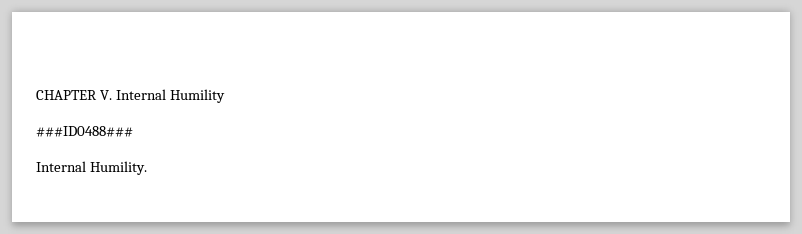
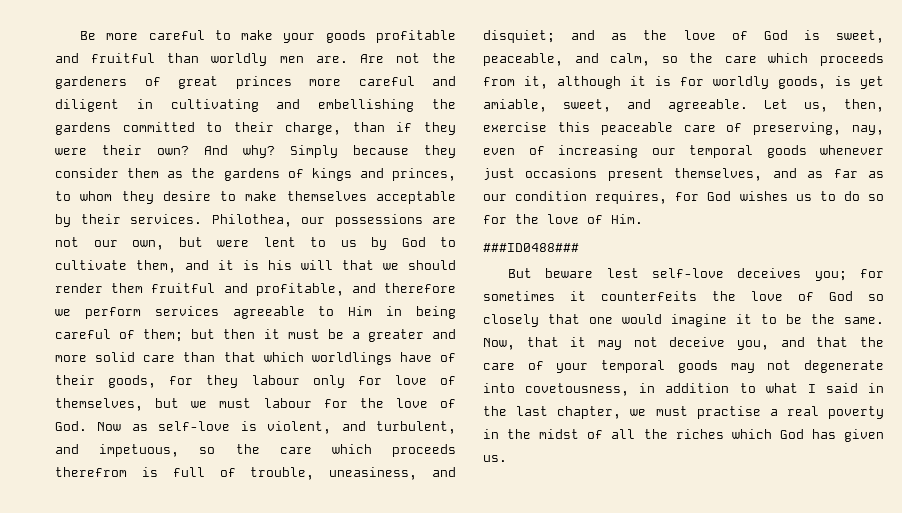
[36,89,225,103] [36,126,133,137] [36,161,147,175] CHAPTER V. Internal Humility // ###ID0488### // Internal Humility. -> [79,30,456,43] [55,53,456,66] [55,76,456,89] [55,99,456,112] [55,122,456,135] [55,145,456,158] [55,168,456,181] [55,191,456,204] [55,214,456,227] [55,237,456,250] [55,260,456,273] [55,283,456,296] [55,306,456,319] [55,329,457,342] [55,352,456,365] [55,375,456,388] [55,398,456,411] [55,421,456,434] [55,444,456,457] [55,467,456,480] [483,30,884,43] [483,53,884,66] [483,76,884,89] [483,99,884,112] [483,122,884,135] [483,145,884,158] [483,168,884,181] [483,191,884,204] [483,214,643,224] [483,243,579,252] [507,268,884,281] [483,291,884,301] [483,314,884,327] [483,337,884,350] [483,360,884,373] [483,383,884,396] [483,406,884,419] [483,429,884,442] [483,455,507,462] Be more careful to make your goods profitable and fruitful than worldly men are. Are not the gardeners of great princes more careful and diligent in cultivating and embellishing the gardens committed to their charge, than if they were their own? And why? Simply because they consider them as the gardens of kings and princes, to whom they desire to make themselves acceptable by their services. Philothea, our possessions are not our own, but were lent to us by God to cultivate them, and it is his will that we should render them fruitful and profitable, and therefore we perform services agreeable to Him in being careful of them; but then it must be a greater and more solid care than that which worldlings have of their goods, for they labour only for love of themselves, but we must labour for the love of God. Now as self-love is violent, and turbulent, and impetuous, so the care which proceeds therefrom is full of trouble, uneasiness, and disquiet; and as the love of God is sweet, peaceable, and calm, so the care which proceeds from it, although it is for worldly goods, is yet amiable, sweet, and agreeable. Let us, then, exercise this peaceable care of preserving, nay, even of increasing our temporal goods whenever just occasions present themselves, and as far as our condition requires, for God wishes us to do so for the love of Him. // ###ID0488### // But beware lest self-love deceives you; for sometimes it counterfeits the love of God so closely that one would imagine it to be the same. Now, that it may not deceive you, and that the care of your temporal goods may not degenerate into covetousness, in addition to what I said in the last chapter, we must practise a real poverty in the midst of all the riches which God has given us.

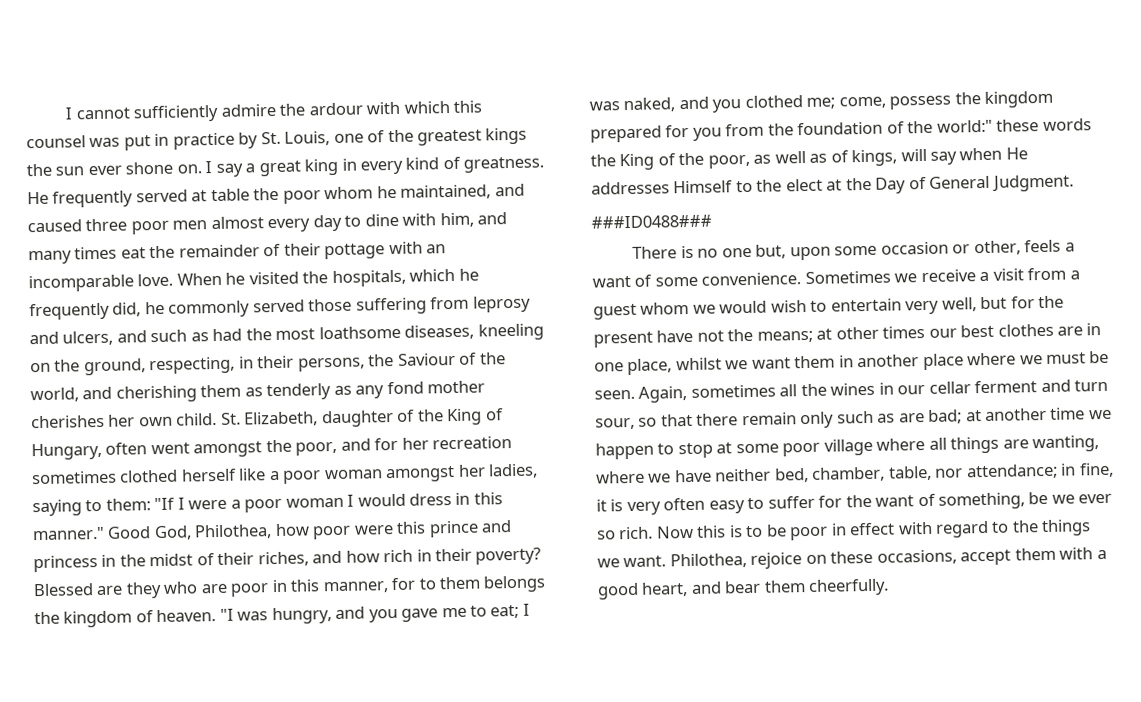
[79,30,456,43] [55,53,456,66] [55,76,456,89] [55,99,456,112] [55,122,456,135] [55,145,456,158] [55,168,456,181] [55,191,456,204] [55,214,456,227] [55,237,456,250] [55,260,456,273] [55,283,456,296] [55,306,456,319] [55,329,457,342] [55,352,456,365] [55,375,456,388] [55,398,456,411] [55,421,456,434] [55,444,456,457] [55,467,456,480] [483,30,884,43] [483,53,884,66] [483,76,884,89] [483,99,884,112] [483,122,884,135] [483,145,884,158] [483,168,884,181] [483,191,884,204] [483,214,643,224] [483,243,579,252] [507,268,884,281] [483,291,884,301] [483,314,884,327] [483,337,884,350] [483,360,884,373] [483,383,884,396] [483,406,884,419] [483,429,884,442] [483,455,507,462] Be more careful to make your goods profitable and fruitful than worldly men are. Are not the gardeners of great princes more careful and diligent in cultivating and embellishing the gardens committed to their charge, than if they were their own? And why? Simply because they consider them as the gardens of kings and princes, to whom they desire to make themselves acceptable by their services. Philothea, our possessions are not our own, but were lent to us by God to cultivate them, and it is his will that we should render them fruitful and profitable, and therefore we perform services agreeable to Him in being careful of them; but then it must be a greater and more solid care than that which worldlings have of their goods, for they labour only for love of themselves, but we must labour for the love of God. Now as self-love is violent, and turbulent, and impetuous, so the care which proceeds therefrom is full of trouble, uneasiness, and disquiet; and as the love of God is sweet, peaceable, and calm, so the care which proceeds from it, although it is for worldly goods, is yet amiable, sweet, and agreeable. Let us, then, exercise this peaceable care of preserving, nay, even of increasing our temporal goods whenever just occasions present themselves, and as far as our condition requires, for God wishes us to do so for the love of Him. // ###ID0488### // But beware lest self-love deceives you; for sometimes it counterfeits the love of God so closely that one would imagine it to be the same. Now, that it may not deceive you, and that the care of your temporal goods may not degenerate into covetousness, in addition to what I said in the last chapter, we must practise a real poverty in the midst of all the riches which God has given us. -> [65,100,483,123] [26,127,528,151] [26,156,545,177] [27,183,525,208] [27,212,508,235] [28,241,447,265] [28,268,479,293] [29,295,531,321] [29,323,544,346] [30,352,506,376] [30,380,486,403] [31,408,504,429] [31,435,513,461] [31,463,539,485] [32,492,503,517] [32,520,513,541] [33,547,542,573] [33,575,547,599] [34,603,530,628] [589,90,1054,113] [590,118,1092,143] [590,147,1028,171] [591,174,1074,195] [591,214,712,229] [632,239,1075,261] [592,267,1080,288] [593,295,1065,320] [593,323,1102,348] [594,350,1110,376] [594,379,1109,403] [595,407,1112,430] [595,435,1100,460] [596,462,1114,484] [596,491,1113,516] [597,519,1092,541] [597,547,1107,569] [597,578,890,600] I cannot sufficiently admire the ardour with which this counsel was put in practice by St. Louis, one of the greatest kings the sun ever shone on. I say a great king in every kind of greatness. He frequently served at table the poor whom he maintained, and caused three poor men almost every day to dine with him, and many times eat the remainder of their pottage with an incomparable love. When he visited the hospitals, which he frequently did, he commonly served those suffering from leprosy and ulcers, and such as had the most loathsome diseases, kneeling on the ground, respecting, in their persons, the Saviour of the world, and cherishing them as tenderly as any fond mother cherishes her own child. St. Elizabeth, daughter of the King of Hungary, often went amongst the poor, and for her recreation sometimes clothed herself like a poor woman amongst her ladies, saying to them: "If I were a poor woman I would dress in this manner." Good God, Philothea, how poor were this prince and princess in the midst of their riches, and how rich in their poverty? Blessed are they who are poor in this manner, for to them belongs the kingdom of heaven. "I was hungry, and you gave me to eat; I was naked, and you clothed me; come, possess the kingdom prepared for you from the foundation of the world:" these words the King of the poor, as well as of kings, will say when He addresses Himself to the elect at the Day of General Judgment. // ###ID0488### // There is no one but, upon some occasion or other, feels a want of some convenience. Sometimes we receive a visit from a guest whom we would wish to entertain very well, but for the present have not the means; at other times our best clothes are in one place, whilst we want them in another place where we must be seen. Again, sometimes all the wines in our cellar ferment and turn sour, so that there remain only such as are bad; at another time we happen to stop at some poor village where all things are wanting, where we have neither bed, chamber, table, nor attendance; in fine, it is very often easy to suffer for the want of something, be we ever so rich. Now this is to be poor in effect with regard to the things we want. Philothea, rejoice on these occasions, accept them with a good heart, and bear them cheerfully.

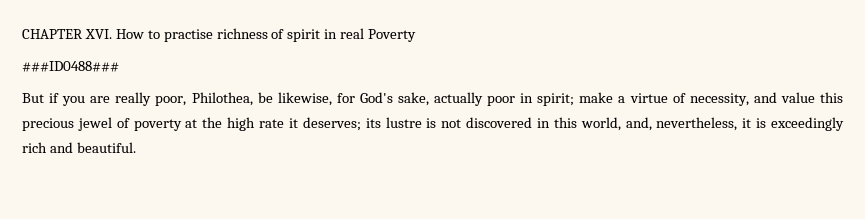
[65,100,483,123] [26,127,528,151] [26,156,545,177] [27,183,525,208] [27,212,508,235] [28,241,447,265] [28,268,479,293] [29,295,531,321] [29,323,544,346] [30,352,506,376] [30,380,486,403] [31,408,504,429] [31,435,513,461] [31,463,539,485] [32,492,503,517] [32,520,513,541] [33,547,542,573] [33,575,547,599] [34,603,530,628] [589,90,1054,113] [590,118,1092,143] [590,147,1028,171] [591,174,1074,195] [591,214,712,229] [632,239,1075,261] [592,267,1080,288] [593,295,1065,320] [593,323,1102,348] [594,350,1110,376] [594,379,1109,403] [595,407,1112,430] [595,435,1100,460] [596,462,1114,484] [596,491,1113,516] [597,519,1092,541] [597,547,1107,569] [597,578,890,600] I cannot sufficiently admire the ardour with which this counsel was put in practice by St. Louis, one of the greatest kings the sun ever shone on. I say a great king in every kind of greatness. He frequently served at table the poor whom he maintained, and caused three poor men almost every day to dine with him, and many times eat the remainder of their pottage with an incomparable love. When he visited the hospitals, which he frequently did, he commonly served those suffering from leprosy and ulcers, and such as had the most loathsome diseases, kneeling on the ground, respecting, in their persons, the Saviour of the world, and cherishing them as tenderly as any fond mother cherishes her own child. St. Elizabeth, daughter of the King of Hungary, often went amongst the poor, and for her recreation sometimes clothed herself like a poor woman amongst her ladies, saying to them: "If I were a poor woman I would dress in this manner." Good God, Philothea, how poor were this prince and princess in the midst of their riches, and how rich in their poverty? Blessed are they who are poor in this manner, for to them belongs the kingdom of heaven. "I was hungry, and you gave me to eat; I was naked, and you clothed me; come, possess the kingdom prepared for you from the foundation of the world:" these words the King of the poor, as well as of kings, will say when He addresses Himself to the elect at the Day of General Judgment. // ###ID0488### // There is no one but, upon some occasion or other, feels a want of some convenience. Sometimes we receive a visit from a guest whom we would wish to entertain very well, but for the present have not the means; at other times our best clothes are in one place, whilst we want them in another place where we must be seen. Again, sometimes all the wines in our cellar ferment and turn sour, so that there remain only such as are bad; at another time we happen to stop at some poor village where all things are wanting, where we have neither bed, chamber, table, nor attendance; in fine, it is very often easy to suffer for the want of something, be we ever so rich. Now this is to be poor in effect with regard to the things we want. Philothea, rejoice on these occasions, accept them with a good heart, and bear them cheerfully. -> [22,28,417,42] [22,61,119,72] [22,92,843,106] [22,117,845,131] [22,142,136,153] CHAPTER XVI. How to practise richness of spirit in real Poverty // ###ID0488### // But if you are really poor, Philothea, be likewise, for God's sake, actually poor in spirit; make a virtue of necessity, and value this precious jewel of poverty at the high rate it deserves; its lustre is not discovered in this world, and, nevertheless, it is exceedingly rich and beautiful.

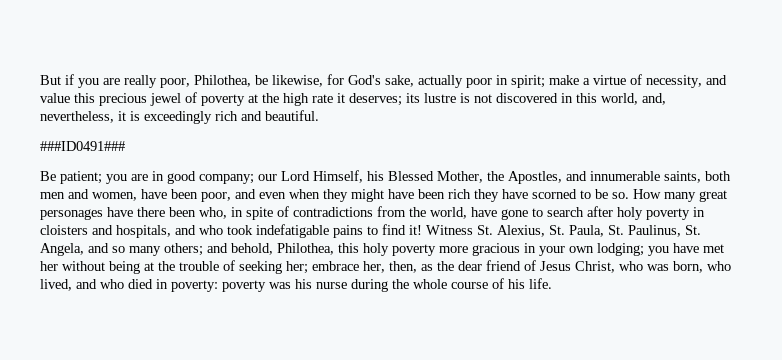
[22,28,417,42] [22,61,119,72] CHAPTER XVI. How to practise richness of spirit in real Poverty // ###ID0488### // -> (40, 80) none
(136, 147) none -> [40,141,125,151] [40,170,731,184] [40,189,727,202] [40,206,705,220] [40,224,701,238] [40,243,724,256] [40,260,731,274] [40,278,552,292] // ###ID0491### // Be patient; you are in good company; our Lord Himself, his Blessed Mother, the Apostles, and innumerable saints, both men and women, have been poor, and even when they might have been rich they have scorned to be so. How many great personages have there been who, in spite of contradictions from the world, have gone to search after holy poverty in cloisters and hospitals, and who took indefatigable pains to find it! Witness St. Alexius, St. Paula, St. Paulinus, St. Angela, and so many others; and behold, Philothea, this holy poverty more gracious in your own lodging; you have met her without being at the trouble of seeking her; embrace her, then, as the dear friend of Jesus Christ, who was born, who lived, and who died in poverty: poverty was his nurse during the whole course of his life.

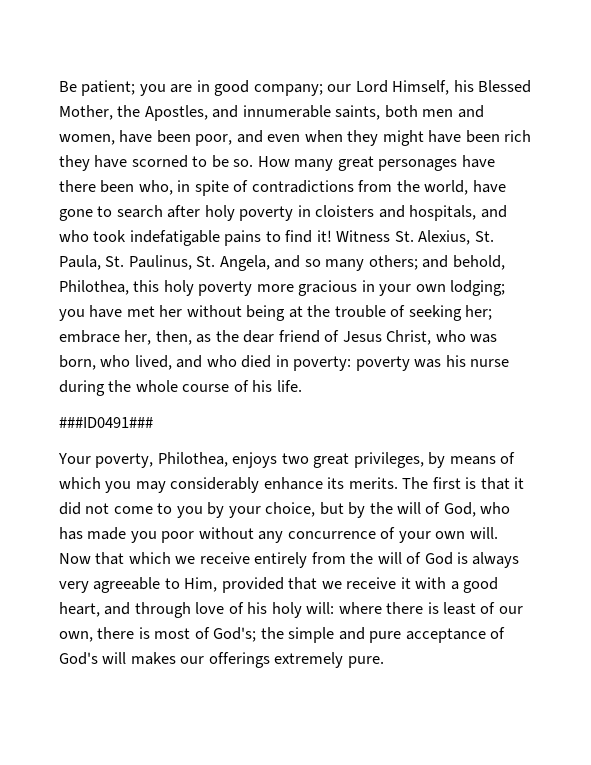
[40,74,727,88] [40,92,666,106] [40,110,319,124] [40,141,125,151] But if you are really poor, Philothea, be likewise, for God's sake, actually poor in spirit; make a virtue of necessity, and value this precious jewel of poverty at the high rate it deserves; its lustre is not discovered in this world, and, nevertheless, it is exceedingly rich and beautiful. // ###ID0491### // -> (59, 86) none
(552, 283) none -> [59,417,153,428] [58,452,516,468] [59,477,525,493] [59,502,511,518] [59,527,498,543] [59,552,520,568] [59,577,499,593] [59,602,523,618] [59,627,506,643] [59,652,384,668] // ###ID0491### // Your poverty, Philothea, enjoys two great privileges, by means of which you may considerably enhance its merits. The first is that it did not come to you by your choice, but by the will of God, who has made you poor without any concurrence of your own will. Now that which we receive entirely from the will of God is always very agreeable to Him, provided that we receive it with a good heart, and through love of his holy will: where there is least of our own, there is most of God's; the simple and pure acceptance of God's will makes our offerings extremely pure.

